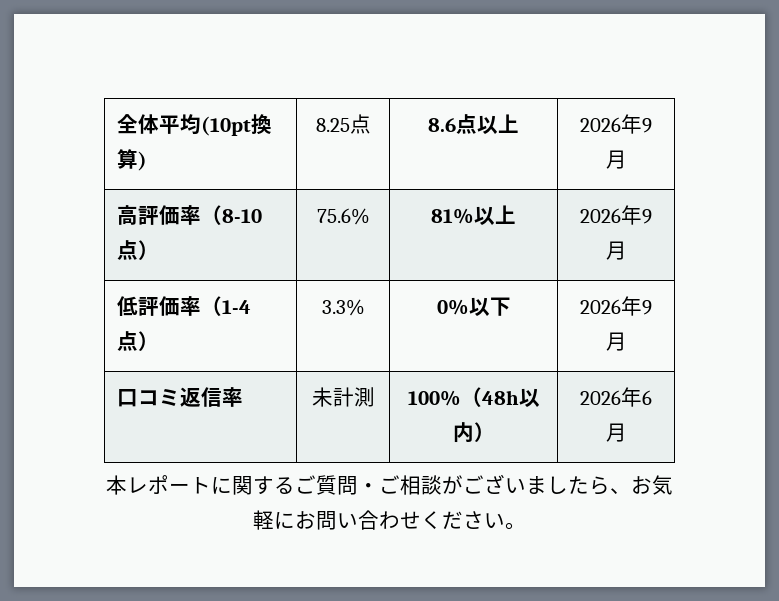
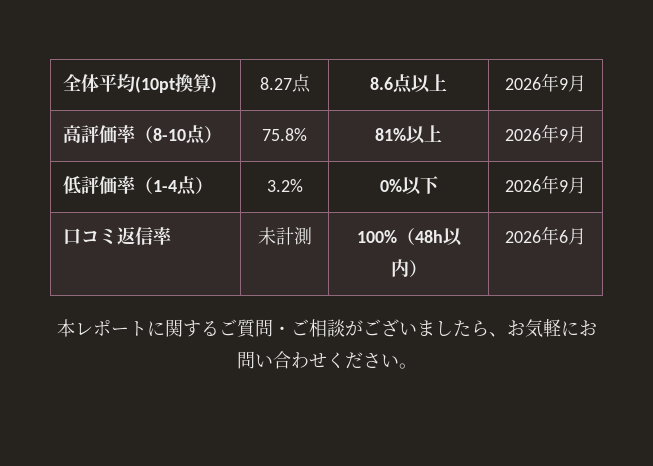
[315,118,350,132] 8.25 -> [259,77,292,90] 8.27
[316,208,370,225] 75.6% -> [262,128,307,141] 75.8%
[321,299,365,316] 3.3% -> [266,179,303,192] 3.2%

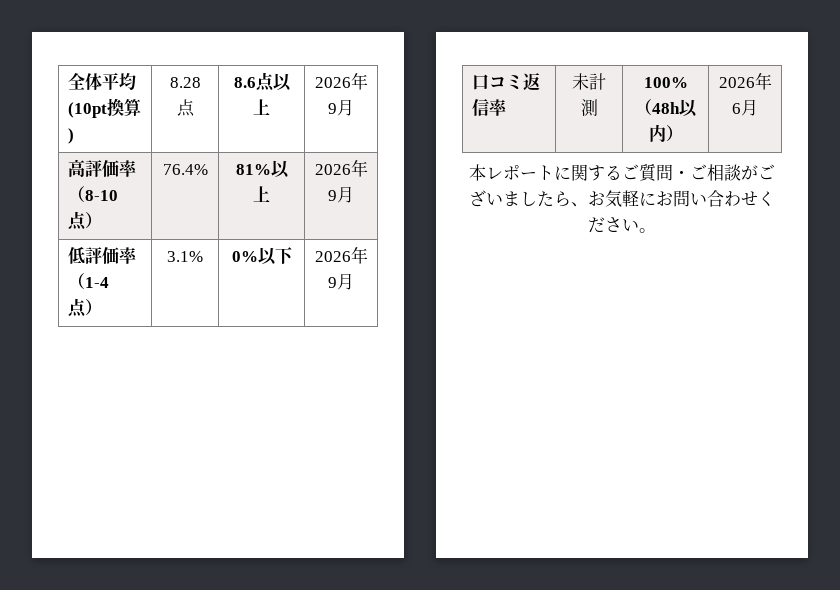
[259,77,292,90] 8.27 -> [169,77,201,88] 8.28
[262,128,307,141] 75.8% -> [162,164,208,175] 76.4%
[266,179,303,192] 3.2% -> [167,251,203,262] 3.1%

